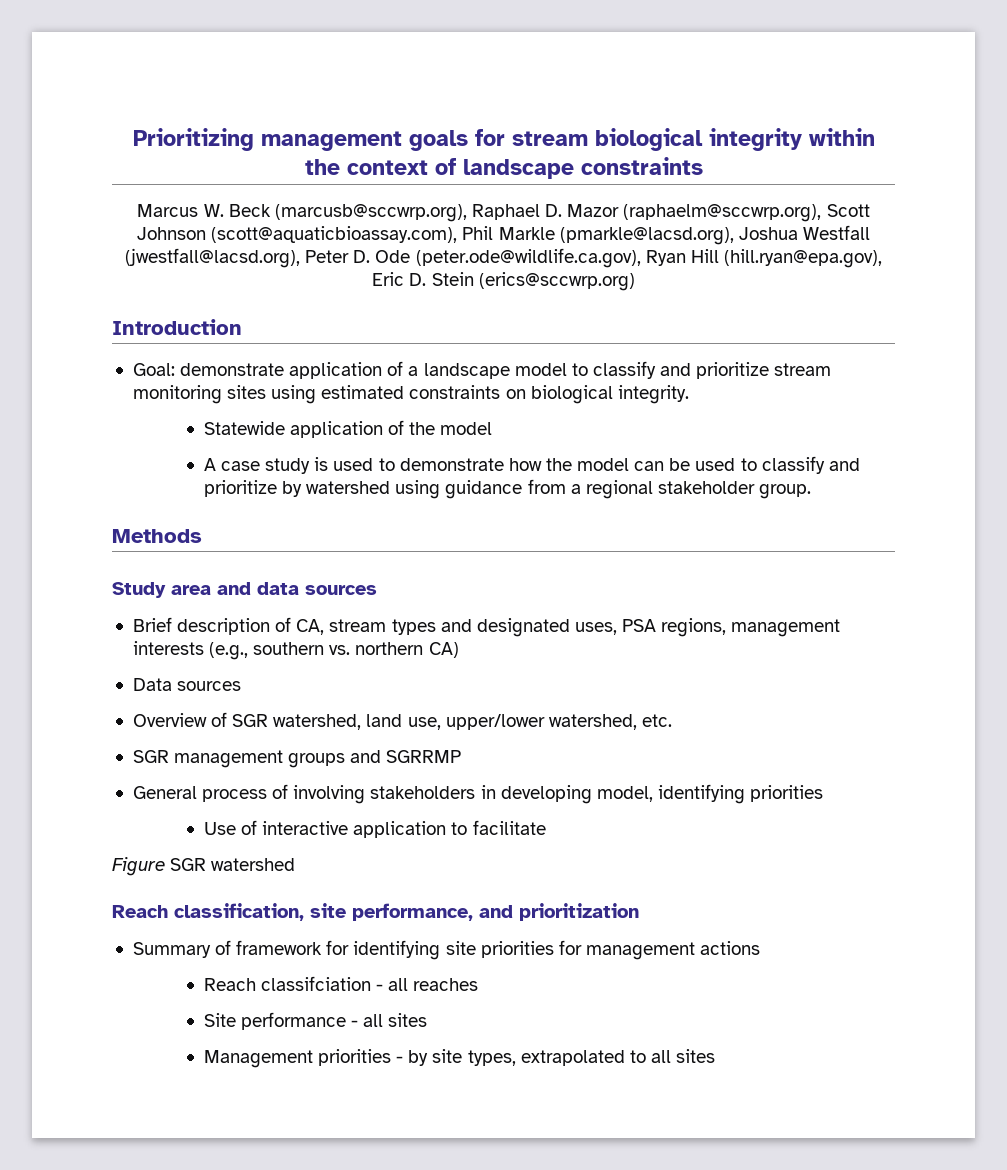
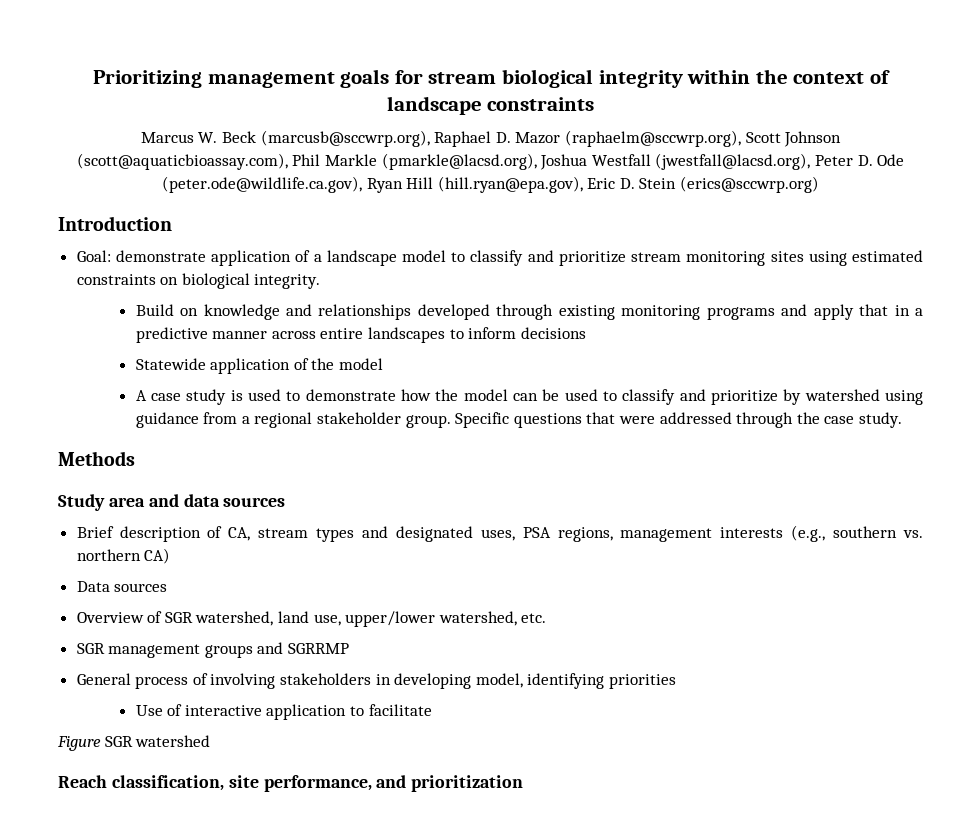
(689, 394) none -> [135,304,924,320] [135,327,586,343] // Build on knowledge and relationships developed through existing monitoring programs and apply that in a predictive manner across entire landscapes to inform decisions
(812, 491) none -> [455,412,902,428] Specific questions that were addressed through the case study.
[132,940,761,960] [203,976,479,991] [203,1012,428,1030] [203,1049,716,1068] // Summary of framework for identifying site priorities for management actions // Reach classifciation - all reaches // Site performance - all sites // Management priorities - by site types, extrapolated to all sites -> (524, 783) none

